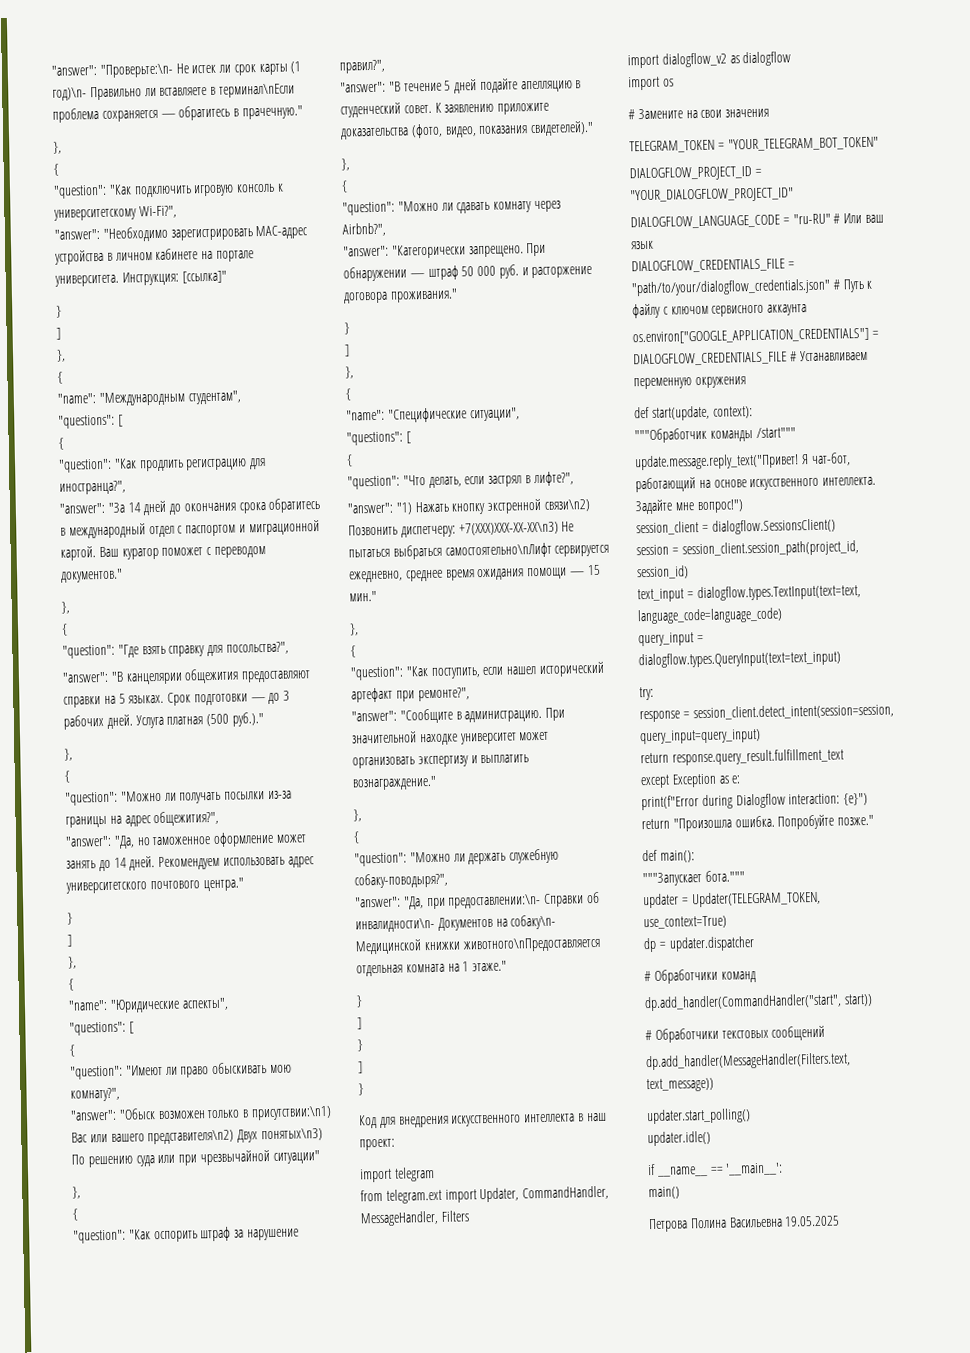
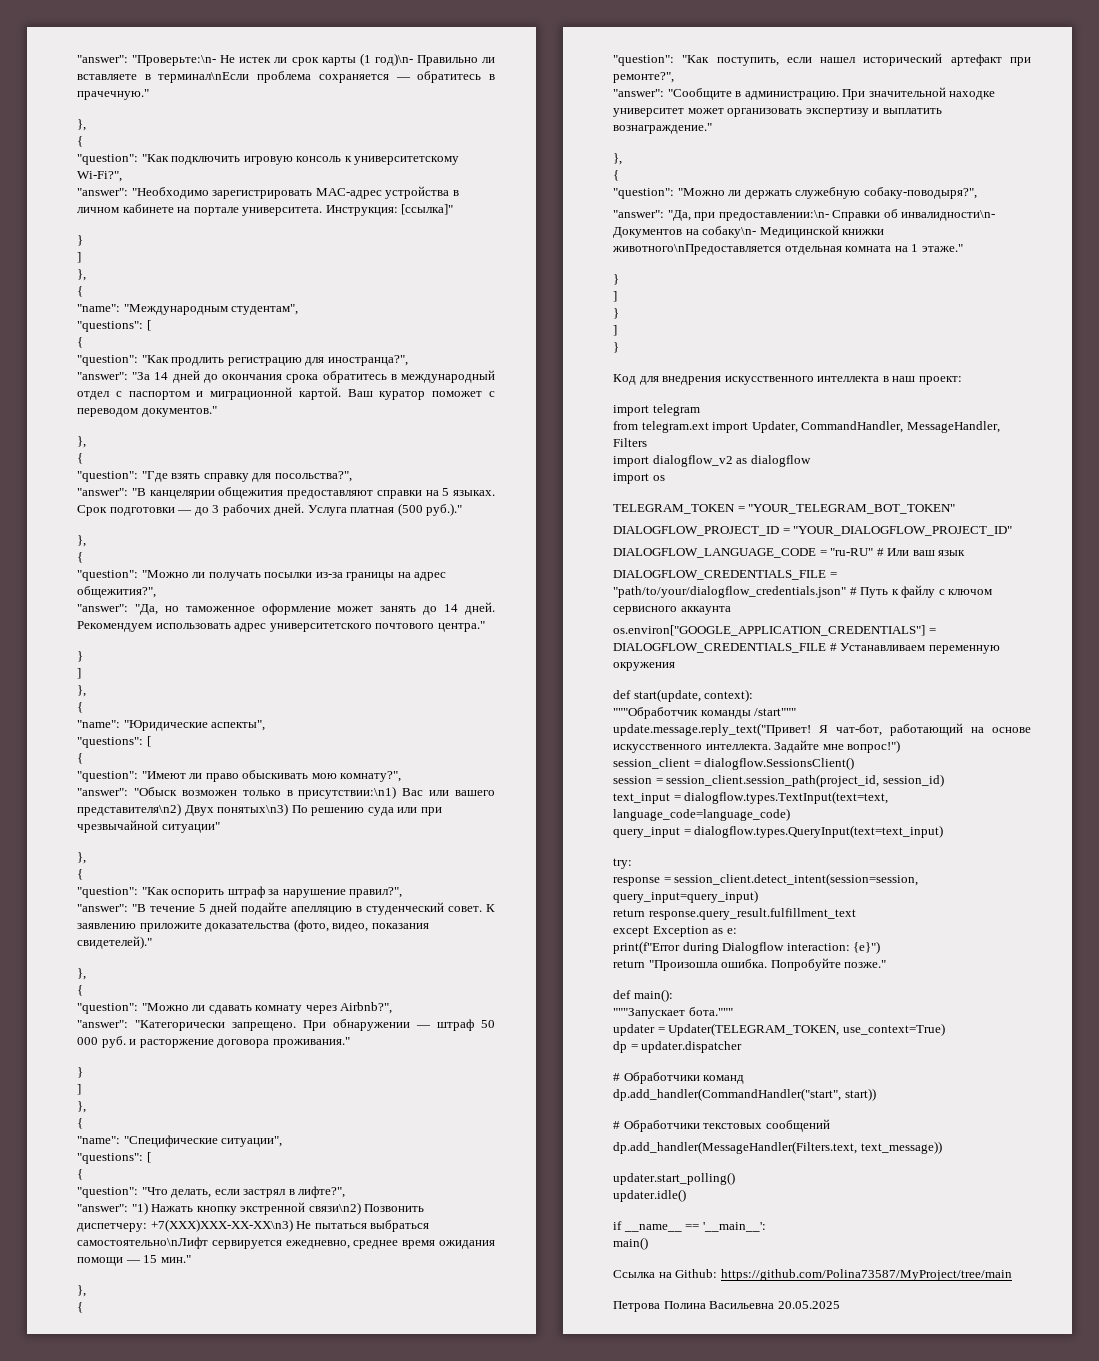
[628,108,770,120] // # Замените на свои значения -> (665, 478) none
(680, 1193) none -> [613,1269,1012,1281] // Ссылка на Github: https://github.com/Polina73587/MyProject/tree/main
[784,1215,841,1227] 19.05.2025 -> [777,1301,840,1309] 20.05.2025

